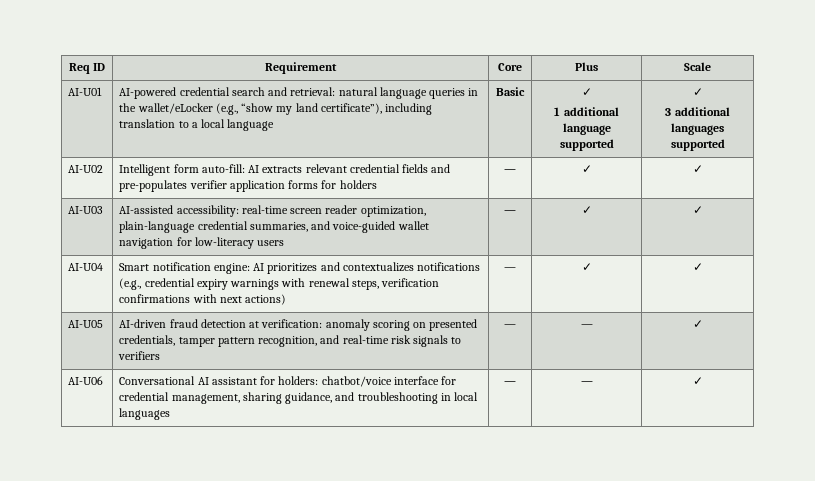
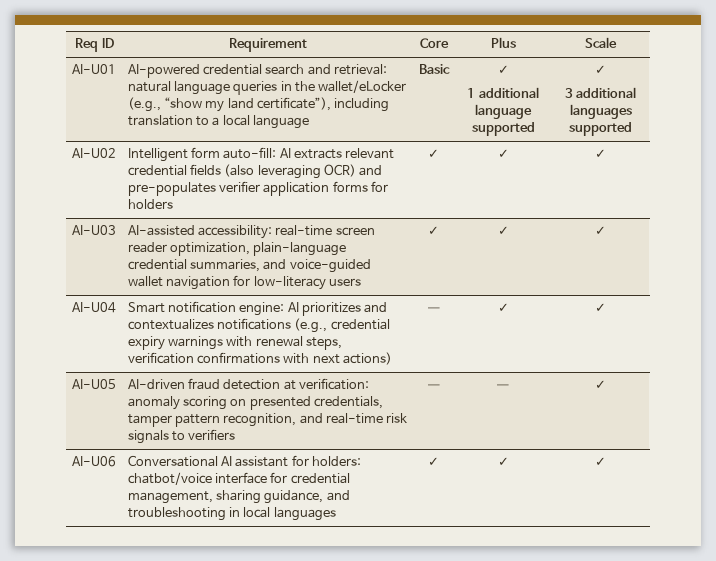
(428, 168) none -> [224,164,357,179] (also leveraging OCR)
[504,169,516,173] — -> [428,149,439,158] ✓
[504,210,516,214] — -> [428,226,439,235] ✓
[504,381,516,385] [580,381,593,385] [692,377,703,385] — | — | ✓ -> [428,457,439,466] [497,457,509,466] [595,457,606,466] ✓ | ✓ | ✓

